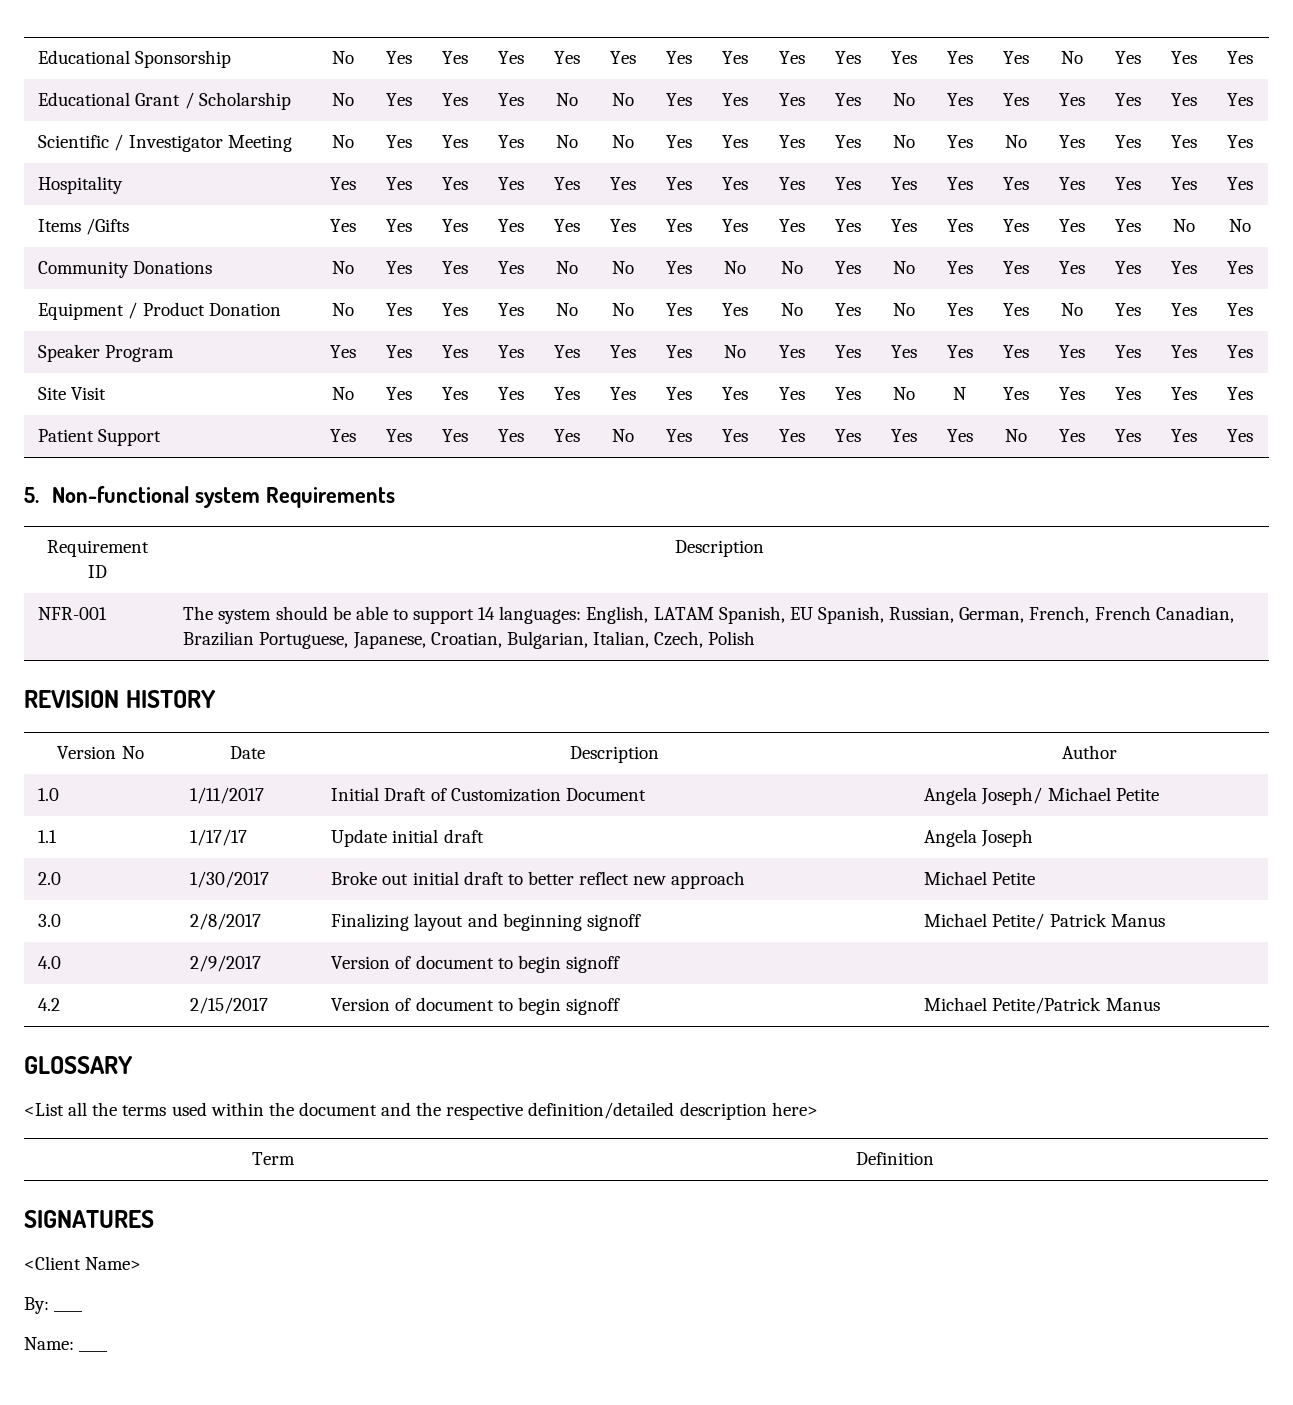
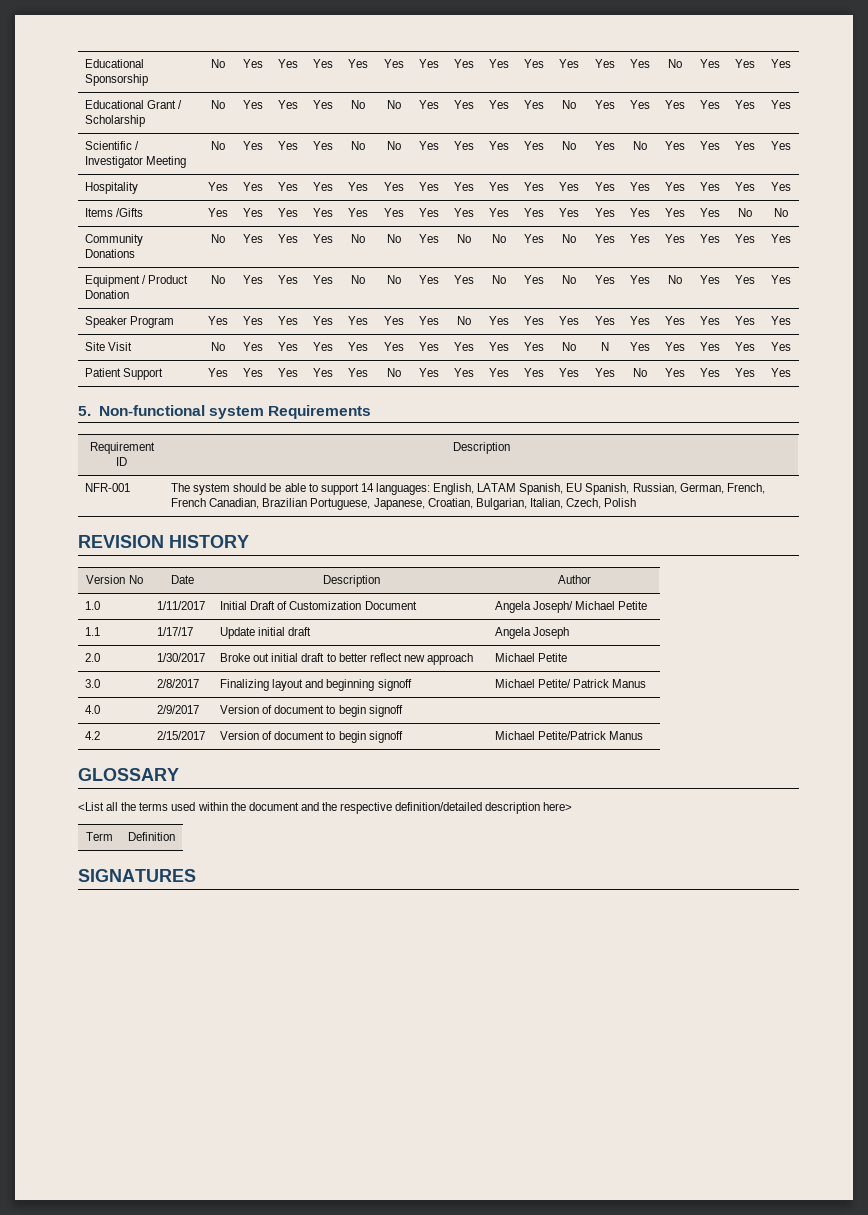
[24,1256,142,1270] [24,1297,84,1314] [24,1337,74,1350] [79,1350,109,1352] // <Client Name> // By: ____ // Name: ____ -> (196, 875) none

